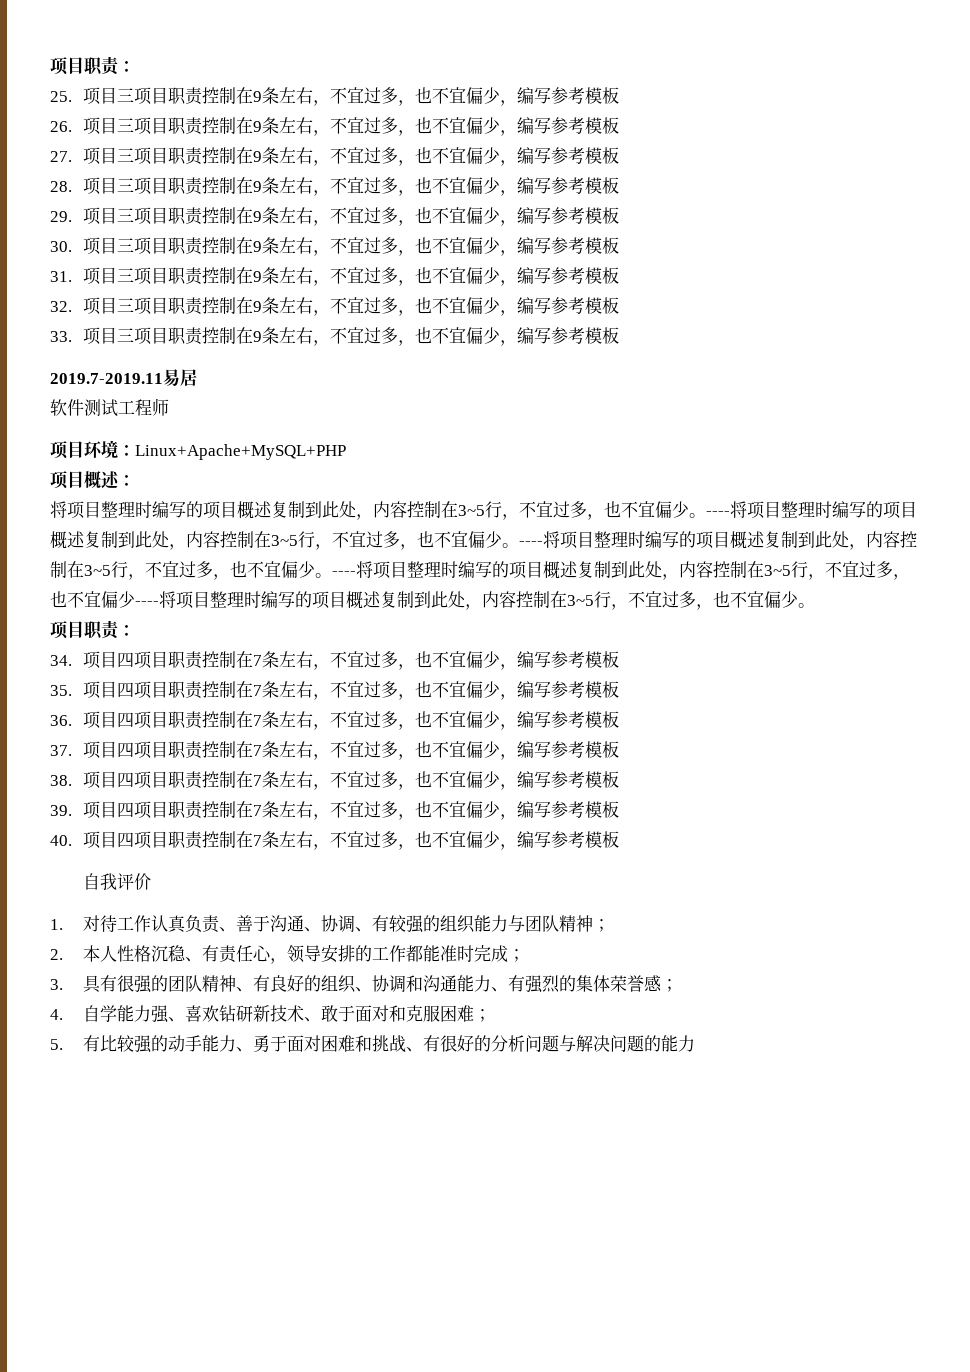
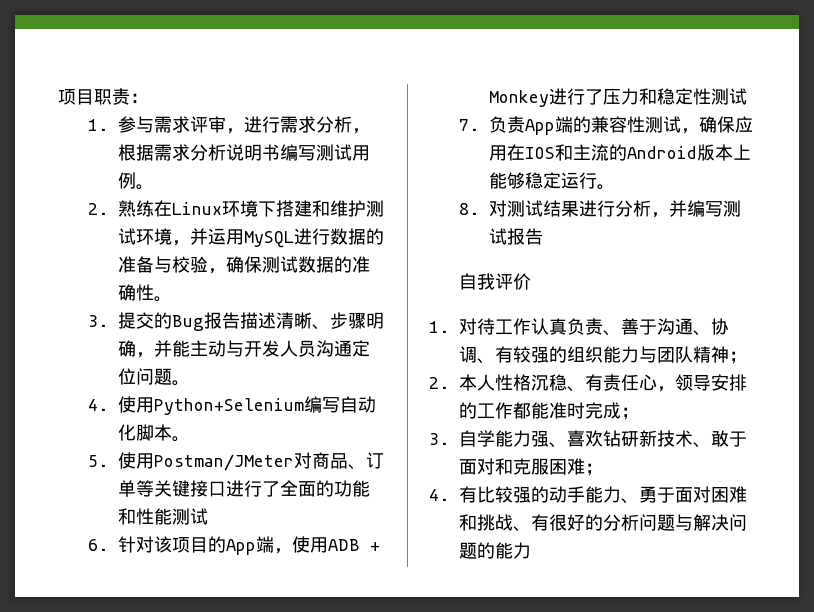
[50,56,135,76] [50,87,620,106] [50,117,620,136] [50,147,620,166] [50,177,620,196] [50,207,620,226] [50,237,620,256] [50,267,620,286] [50,297,620,316] [50,327,620,346] [50,369,197,387] [50,398,169,417] [50,440,346,460] [50,471,135,489] [50,501,917,520] [50,531,917,550] [50,561,910,580] [50,591,815,610] [50,620,135,640] [50,651,620,670] [50,681,620,700] [50,711,620,730] [50,741,620,760] [50,771,620,790] [50,801,620,820] [50,831,620,850] 项目职责： // 25.项目三项目职责控制在9条左右，不宜过多，也不宜偏少，编写参考模板 // 26.项目三项目职责控制在9条左右，不宜过多，也不宜偏少，编写参考模板 // 27.项目三项目职责控制在9条左右，不宜过多，也不宜偏少，编写参考模板 // 28.项目三项目职责控制在9条左右，不宜过多，也不宜偏少，编写参考模板 // 29.项目三项目职责控制在9条左右，不宜过多，也不宜偏少，编写参考模板 // 30.项目三项目职责控制在9条左右，不宜过多，也不宜偏少，编写参考模板 // 31.项目三项目职责控制在9条左右，不宜过多，也不宜偏少，编写参考模板 // 32.项目三项目职责控制在9条左右，不宜过多，也不宜偏少，编写参考模板 // 33.项目三项目职责控制在9条左右，不宜过多，也不宜偏少，编写参考模板 // 2019.7-2019.11易居 // 软件测试工程师 // 项目环境：Linux+Apache+MySQL+PHP // 项目概述： // 将项目整理时编写的项目概述复制到此处，内容控制在3~5行，不宜过多，也不宜偏少。----将项目整理时编写的项目概述复制到此处，内容控制在3~5行，不宜过多，也不宜偏少。----将项目整理时编写的项目概述复制到此处，内容控制在3~5行，不宜过多，也不宜偏少。----将项目整理时编写的项目概述复制到此处，内容控制在3~5行，不宜过多，也不宜偏少----将项目整理时编写的项目概述复制到此处，内容控制在3~5行，不宜过多，也不宜偏少。 // 项目职责： // 34.项目四项目职责控制在7条左右，不宜过多，也不宜偏少，编写参考模板 // 35.项目四项目职责控制在7条左右，不宜过多，也不宜偏少，编写参考模板 // 36.项目四项目职责控制在7条左右，不宜过多，也不宜偏少，编写参考模板 // 37.项目四项目职责控制在7条左右，不宜过多，也不宜偏少，编写参考模板 // 38.项目四项目职责控制在7条左右，不宜过多，也不宜偏少，编写参考模板 // 39.项目四项目职责控制在7条左右，不宜过多，也不宜偏少，编写参考模板 // 40.项目四项目职责控制在7条左右，不宜过多，也不宜偏少，编写参考模板 -> [58,88,148,105] [87,116,370,134] [117,144,370,161] [117,172,154,190] [87,200,384,217] [117,228,384,248] [117,256,370,274] [117,284,172,302] [87,312,384,331] [117,340,370,358] [117,368,190,386] [87,396,376,415] [117,424,190,442] [87,452,384,471] [117,480,370,497] [117,508,208,525] [87,536,380,555] [488,88,747,107] [458,116,753,135] [488,144,751,161] [488,172,615,190] [458,200,741,218] [488,228,543,245] 项目职责： // 1.参与需求评审，进行需求分析，根据需求分析说明书编写测试用例。 // 2.熟练在Linux环境下搭建和维护测试环境，并运用MySQL进行数据的准备与校验，确保测试数据的准确性。 // 3.提交的Bug报告描述清晰、步骤明确，并能主动与开发人员沟通定位问题。 // 4.使用Python+Selenium编写自动化脚本。 // 5.使用Postman/JMeter对商品、订单等关键接口进行了全面的功能和性能测试 // 6.针对该项目的App端，使用ADB + Monkey进行了压力和稳定性测试 // 7.负责App端的兼容性测试，确保应用在IOS和主流的Android版本上能够稳定运行。 // 8.对测试结果进行分析，并编写测试报告
[83,975,679,993] [50,1009,63,1020] 具有很强的团队精神、有良好的组织、协调和沟通能力、有强烈的集体荣誉感； // 4. -> (450, 439) none
[50,1039,63,1050] 5. -> [429,489,450,501] 4.

